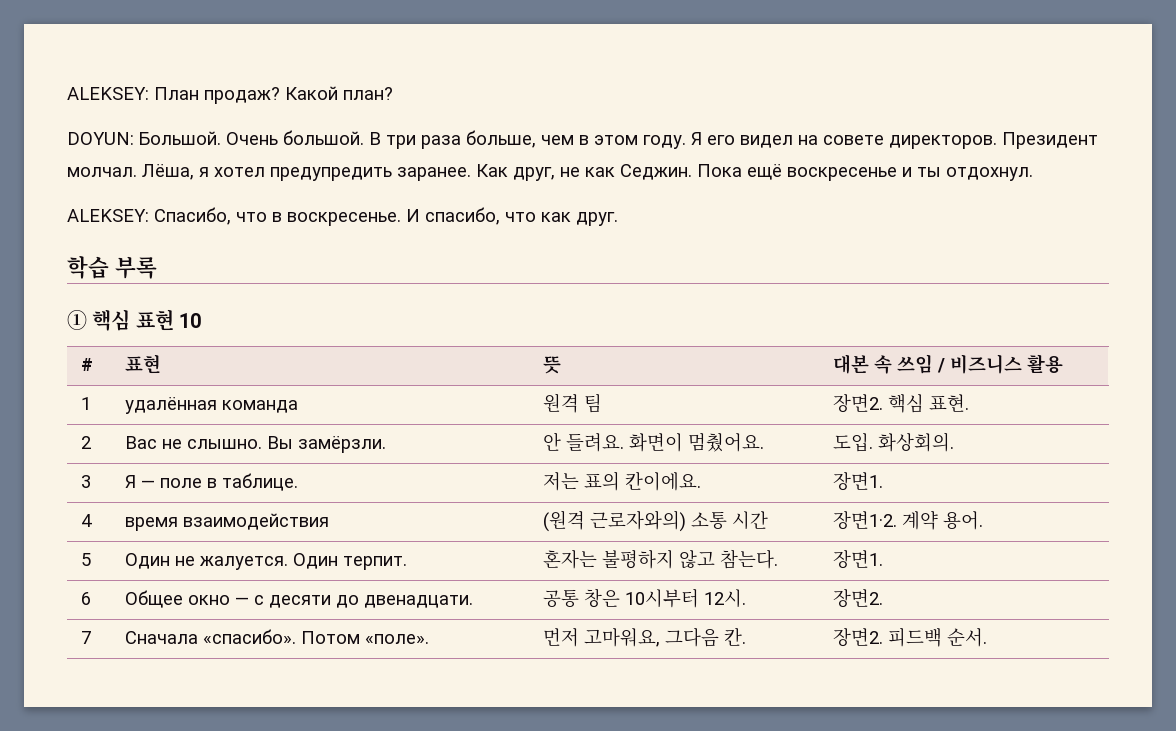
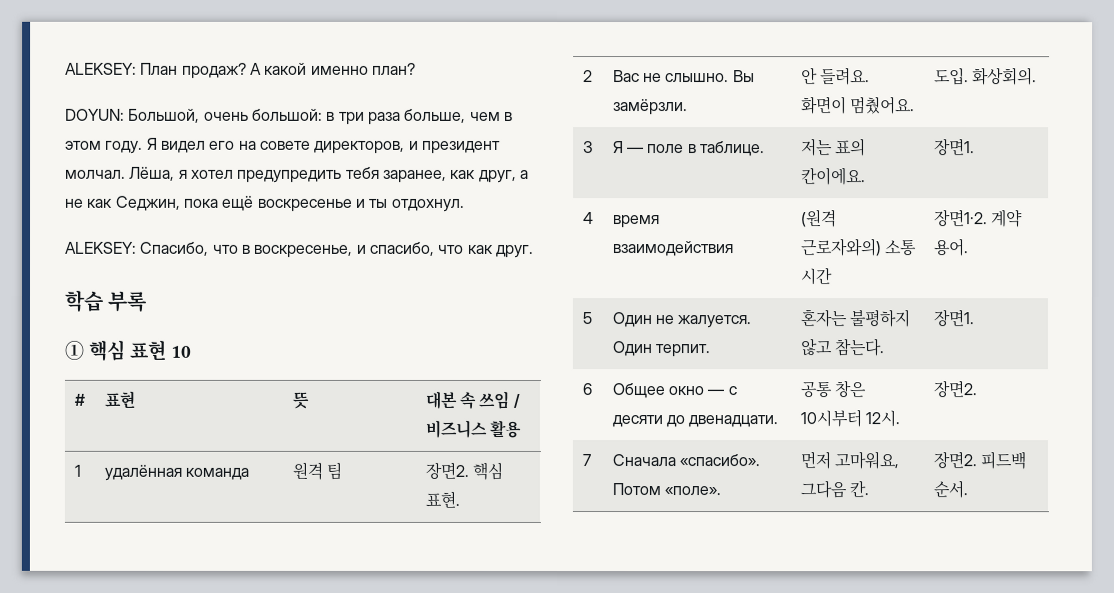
[285,86,338,100] Какой -> [249,62,369,75] А какой именно
[139,130,381,145] Большой. Очень большой. В -> [128,108,336,123] Большой, очень большой: в
[707,132,1098,149] его видел на совете директоров. Президент -> [160,140,501,154] видел его на совете директоров, и президент
[397,164,742,181] заранее. Как друг, не как Седжин. Пока -> [345,166,529,183] [65,195,219,211] тебя заранее, как друг, а не как Седжин, пока
[287,209,420,226] воскресенье. И -> [254,244,367,258] воскресенье, и

